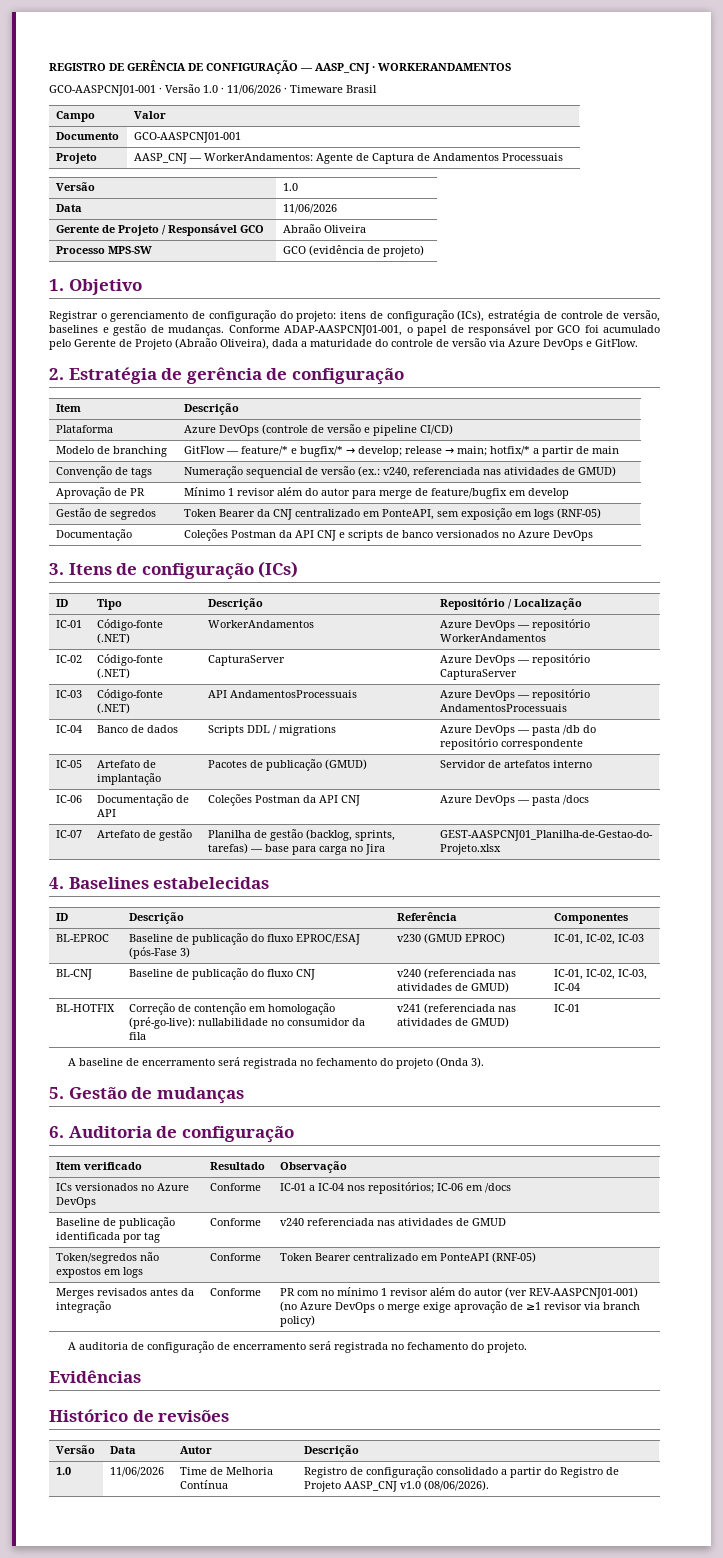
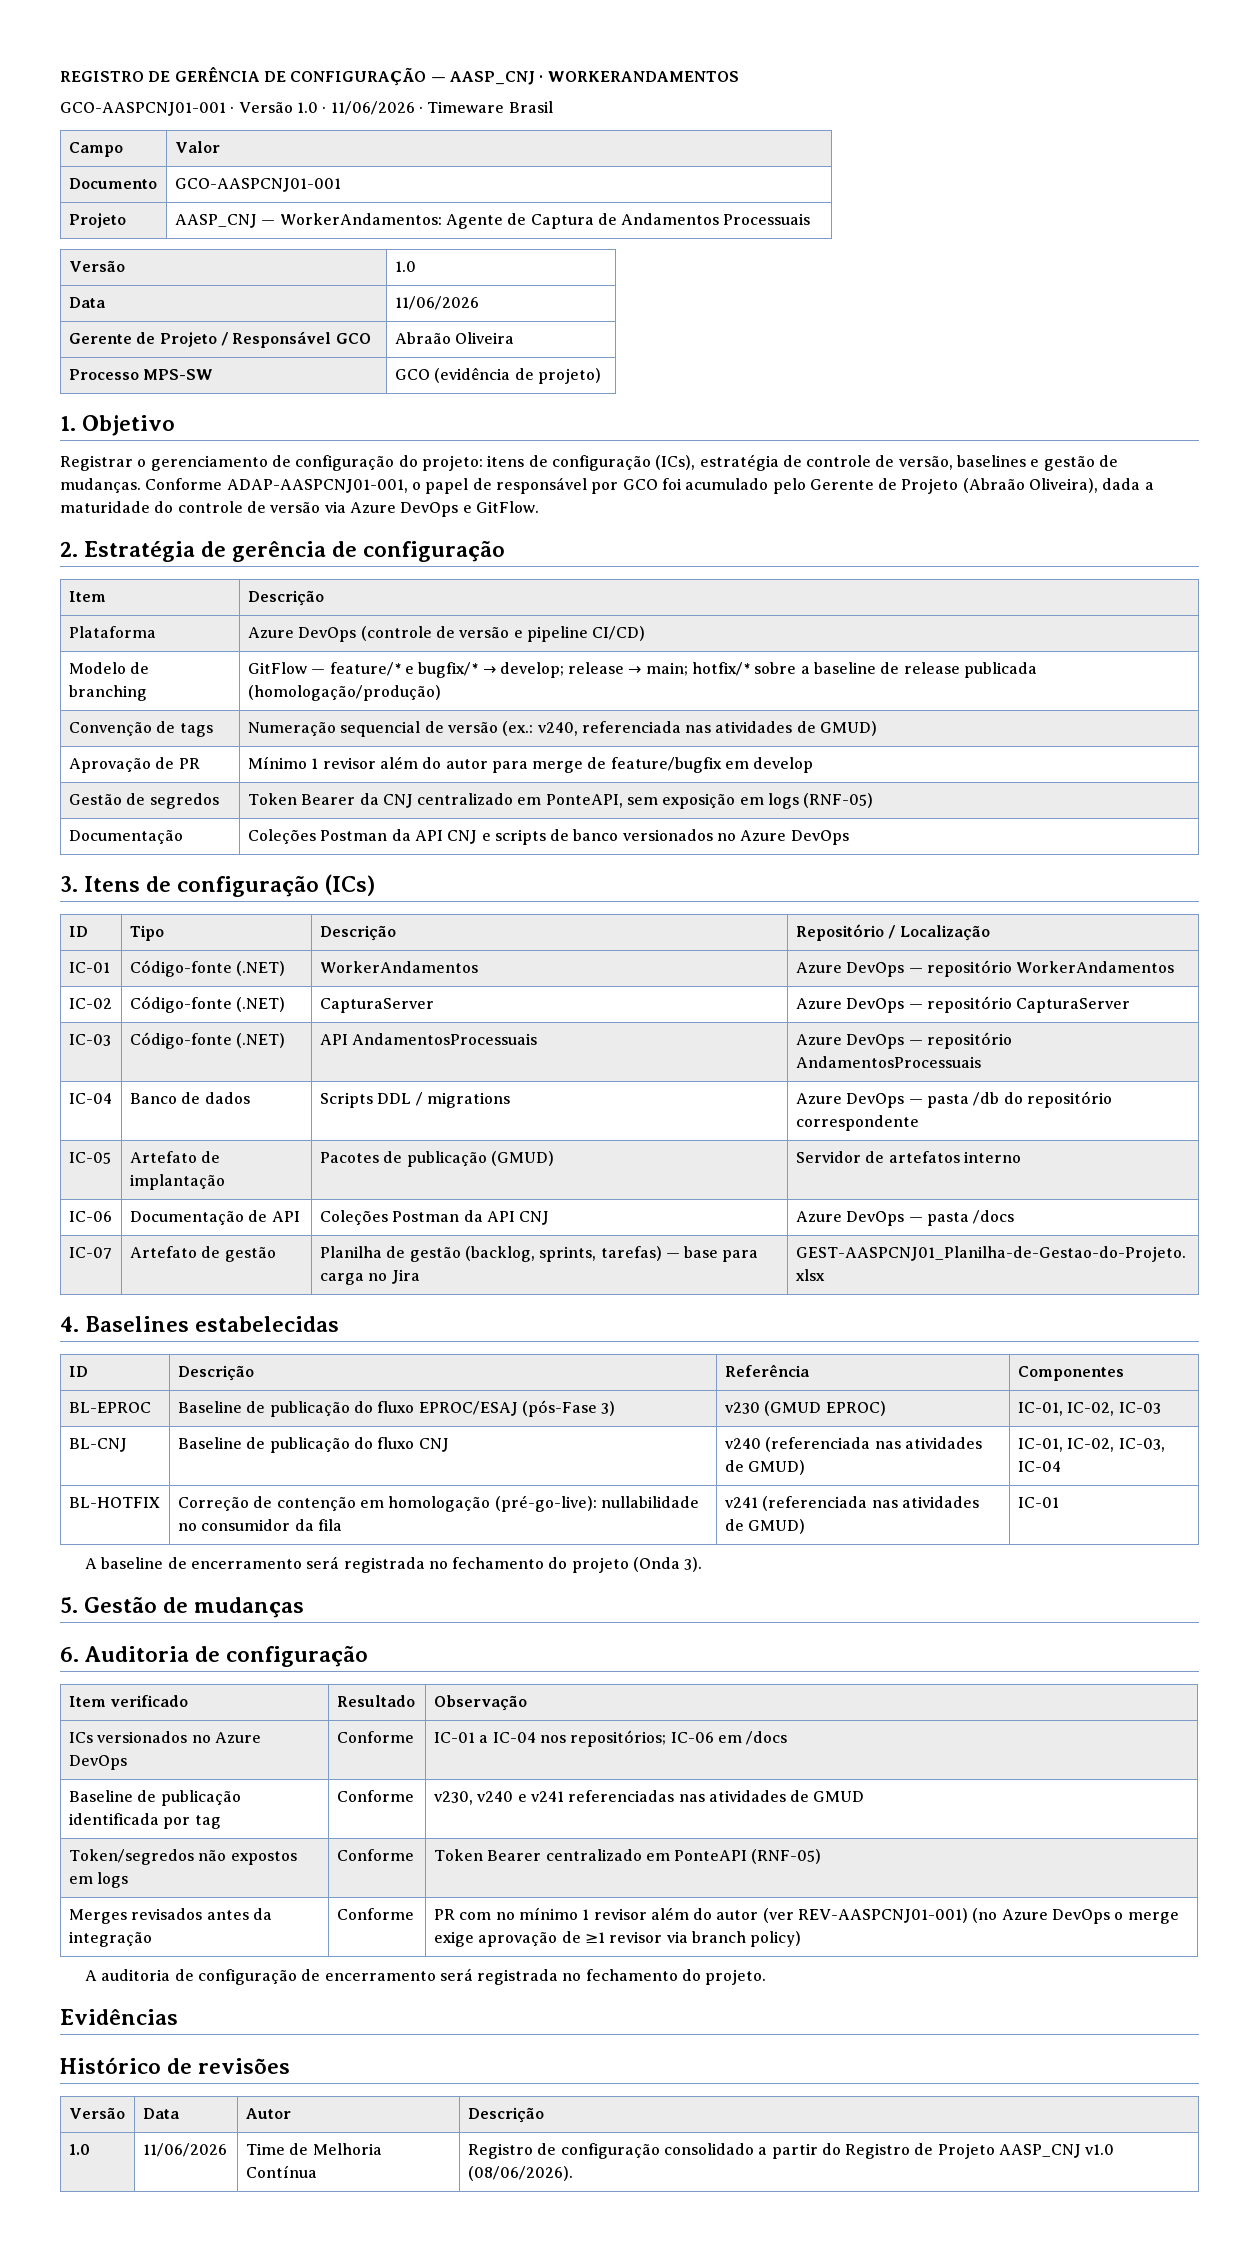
[533,446,620,457] a partir de main -> [754,662,1038,678] [247,685,441,701] sobre a baseline de release publicada (homologação/produção)
[280,1218,375,1226] v240 referenciada -> [433,1790,675,1805] v230, v240 e v241 referenciadas

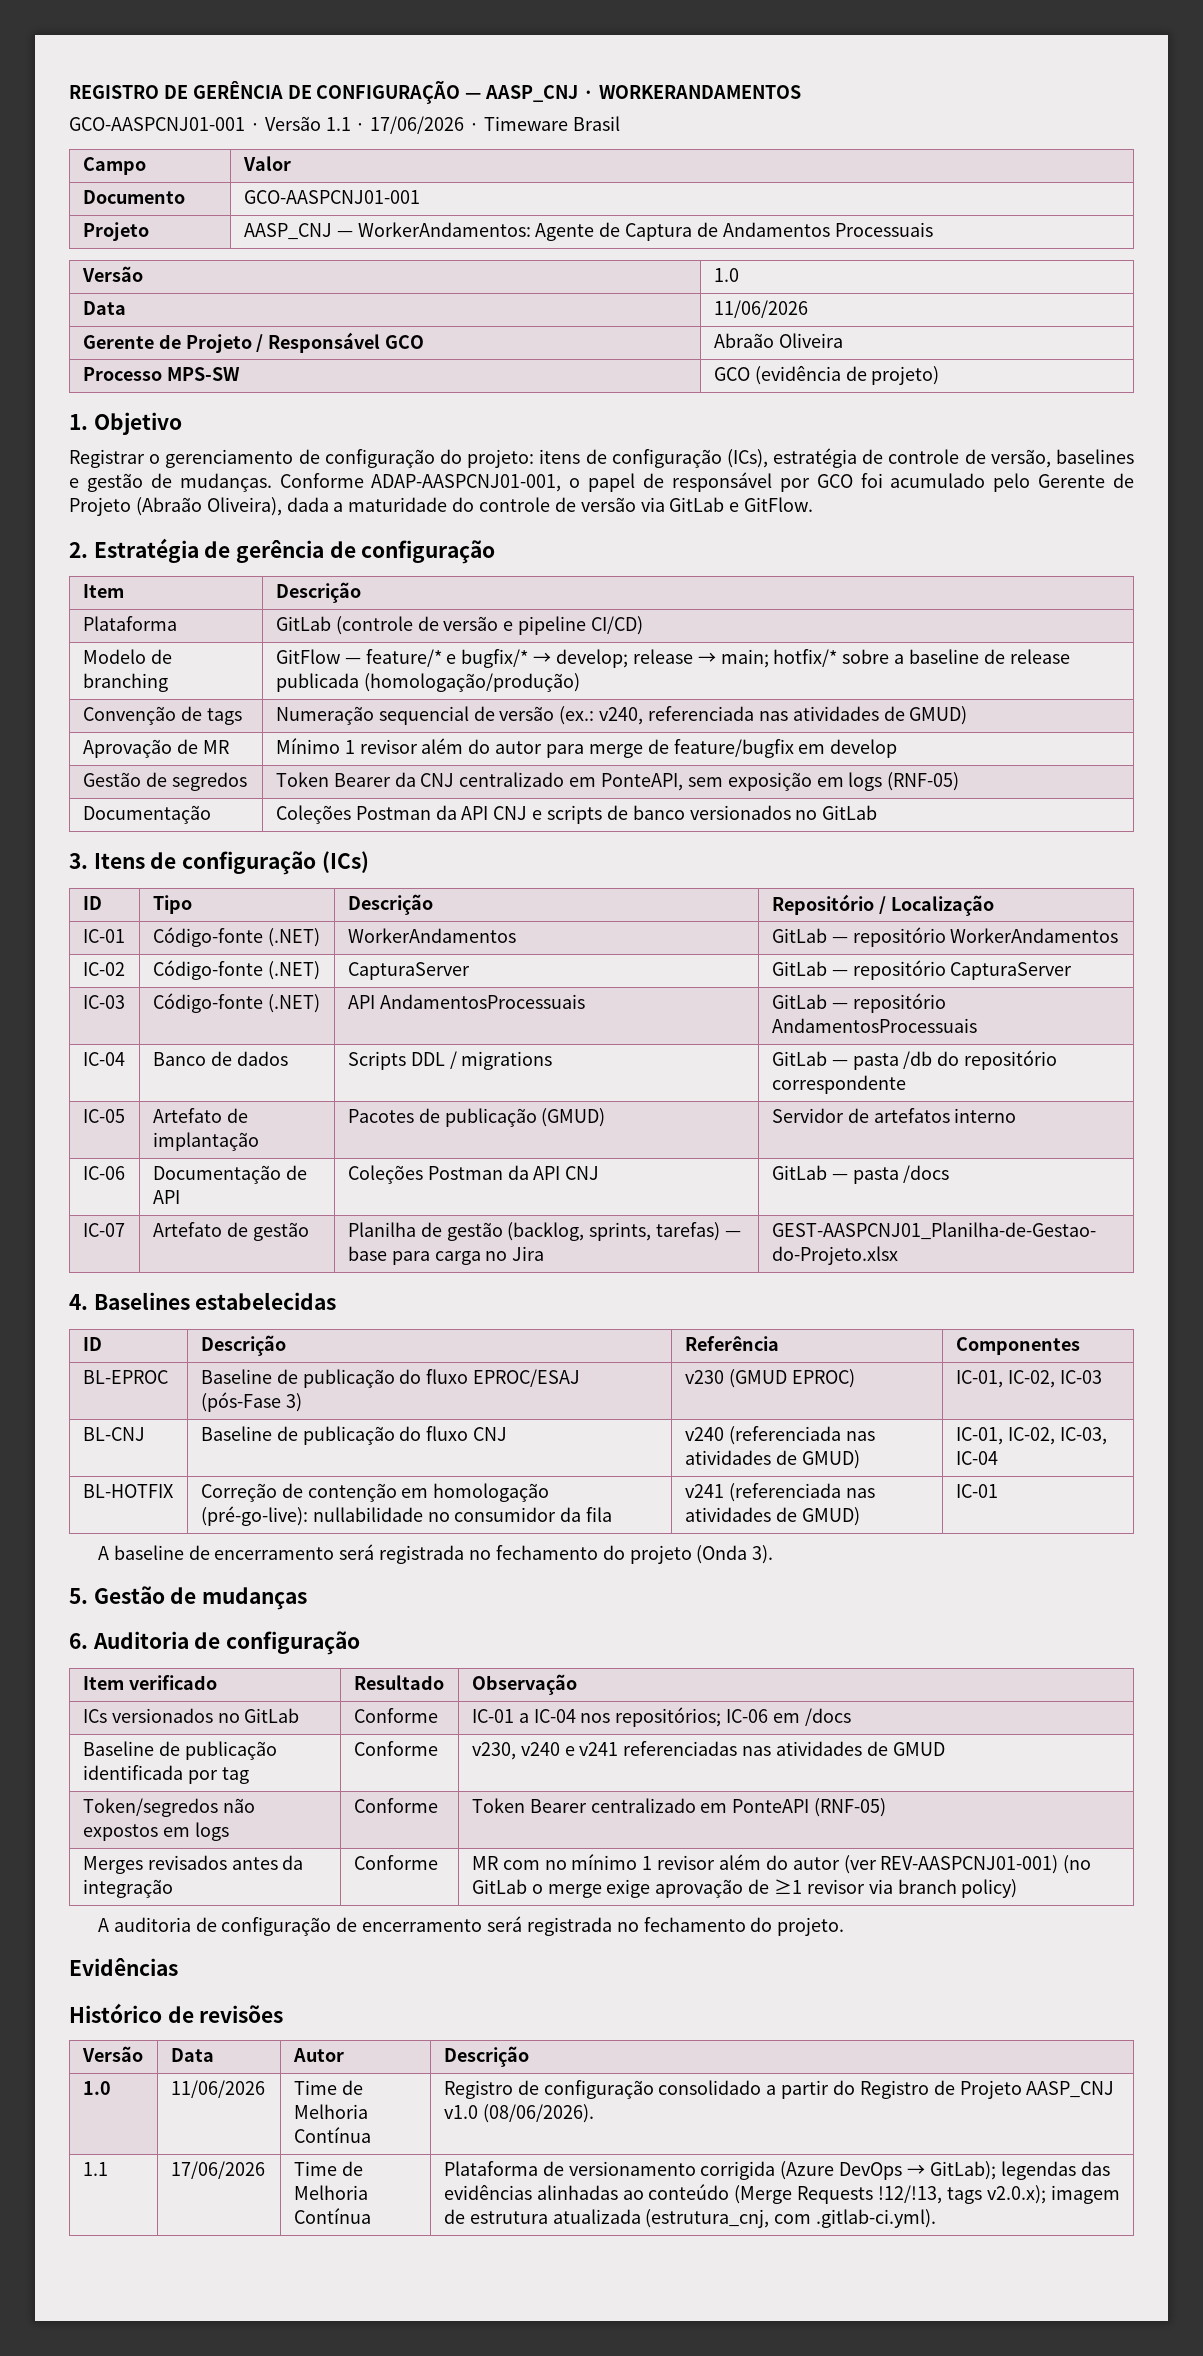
[296,101,415,115] 1.0 · 11/06/2026 -> [325,116,465,134] 1.1 · 17/06/2026
[349,502,459,517] Azure DevOps -> [669,497,725,512] GitLab
[247,627,357,642] Azure DevOps -> [275,616,331,631] GitLab
[178,758,200,769] PR -> [202,740,229,754] MR
[740,830,849,845] Azure DevOps -> [822,805,878,820] GitLab
[795,962,905,977] Azure DevOps -> [771,928,827,943] GitLab
[795,998,905,1013] Azure DevOps -> [771,961,827,976] GitLab
[795,1034,905,1049] Azure DevOps -> [771,994,827,1009] GitLab
[795,1093,905,1108] Azure DevOps -> [771,1051,827,1066] GitLab
[795,1211,905,1226] Azure DevOps -> [771,1165,827,1180] GitLab
[214,1732,261,1743] [68,1755,127,1770] Azure DevOps -> [244,1708,300,1723] GitLab
[433,1909,455,1920] PR -> [471,1856,498,1870] MR
[1001,1909,1111,1924] Azure DevOps -> [471,1879,527,1894] GitLab
(573, 2173) none -> [82,2162,108,2176] [170,2161,265,2179] [293,2161,363,2176] [293,2185,368,2200] [293,2208,371,2224] [443,2161,1110,2180] [443,2184,1120,2204] [443,2209,937,2228] // 1.1 | 17/06/2026 | Time de Melhoria Contínua | Plataforma de versionamento corrigida (Azure DevOps → GitLab); legendas das evidências alinhadas ao conteúdo (Merge Requests !12/!13, tags v2.0.x); imagem de estrutura atualizada (estrutura_cnj, com .gitlab-ci.yml).

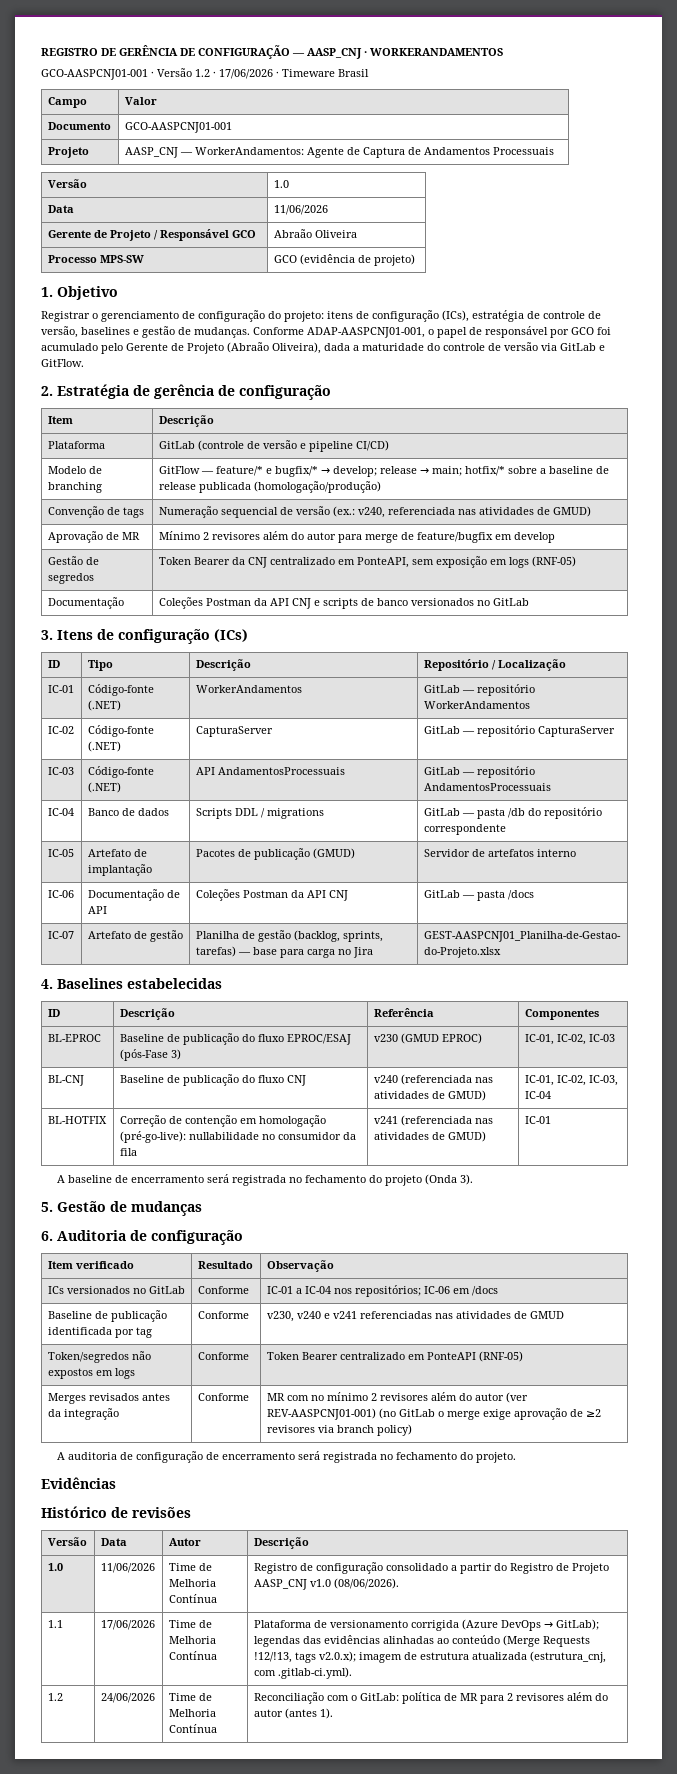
[325,117,351,131] 1.1 -> [195,69,210,77] 1.2
[344,739,418,754] 1 revisor -> [202,532,260,540] 2 revisores
[642,1855,716,1870] 1 revisor -> [370,1393,428,1401] 2 revisores
[773,1879,865,1894] ≥1 revisor -> [585,1409,601,1417] [266,1425,315,1433] ≥2 revisores
(937, 2218) none -> [47,1693,63,1701] [100,1693,155,1703] [168,1693,212,1701] [168,1709,216,1717] [168,1724,217,1733] [253,1692,608,1704] [253,1708,333,1719] // 1.2 | 24/06/2026 | Time de Melhoria Contínua | Reconciliação com o GitLab: política de MR para 2 revisores além do autor (antes 1).

